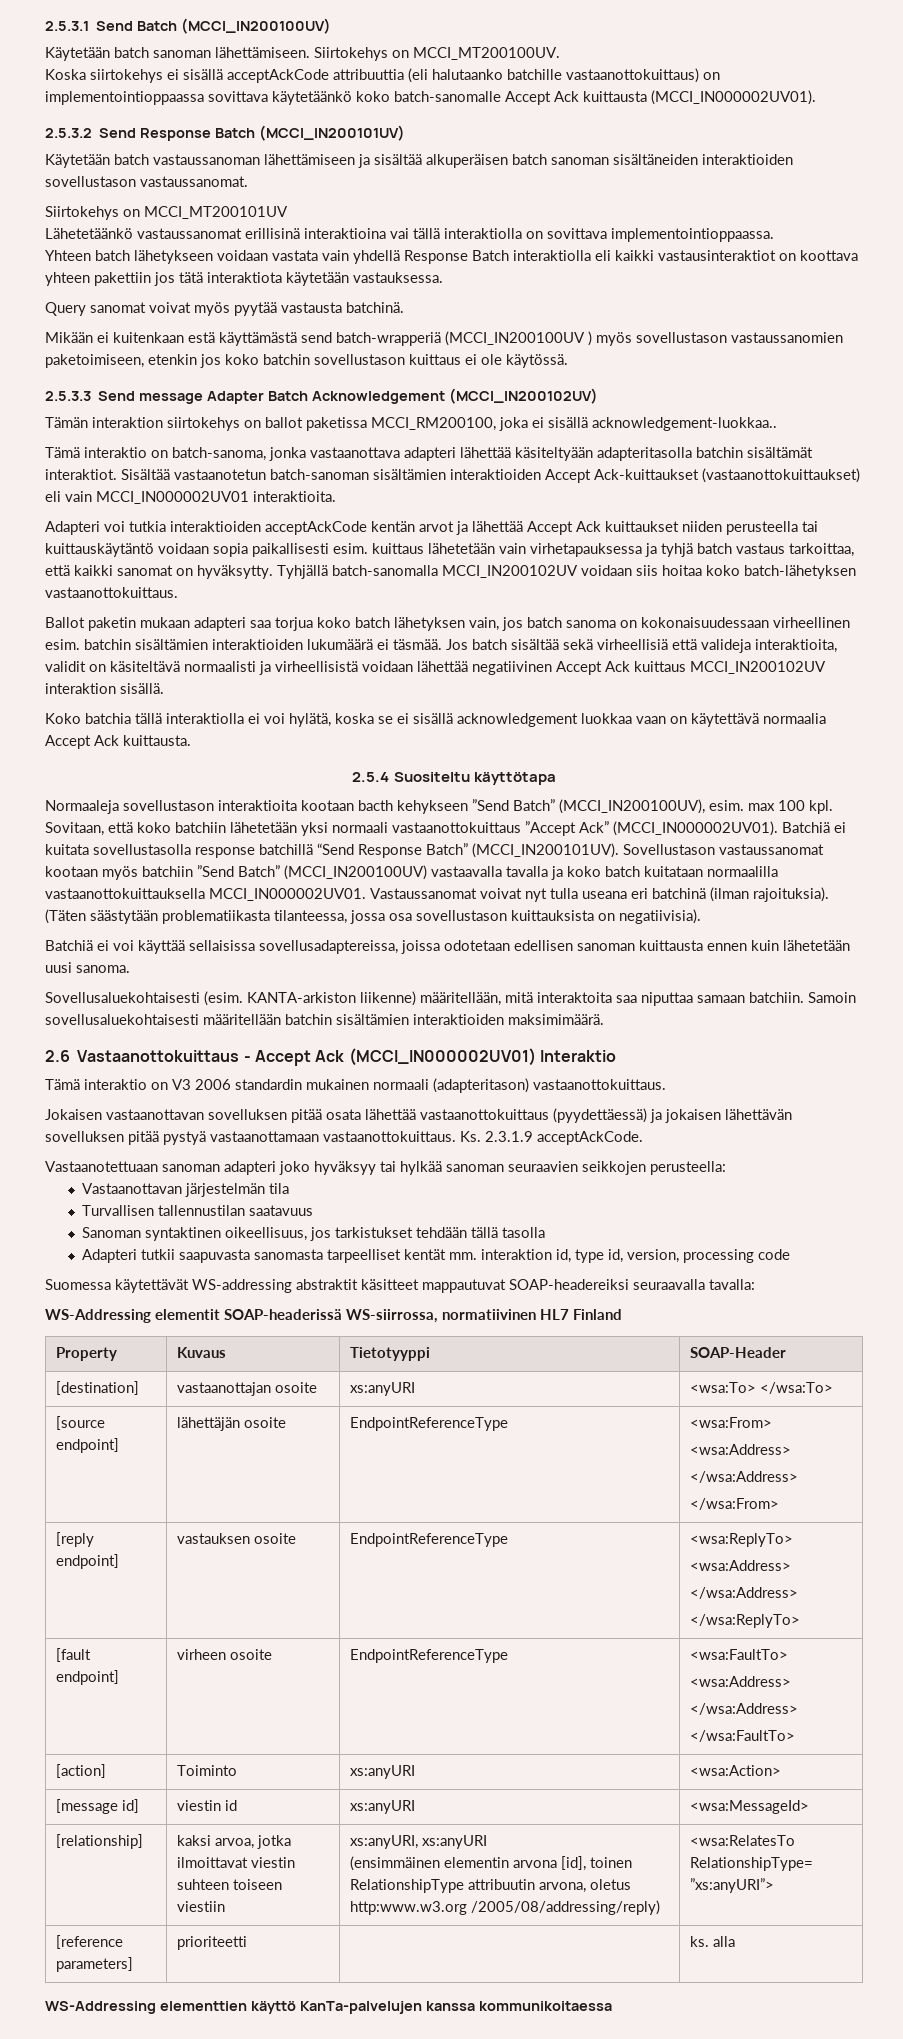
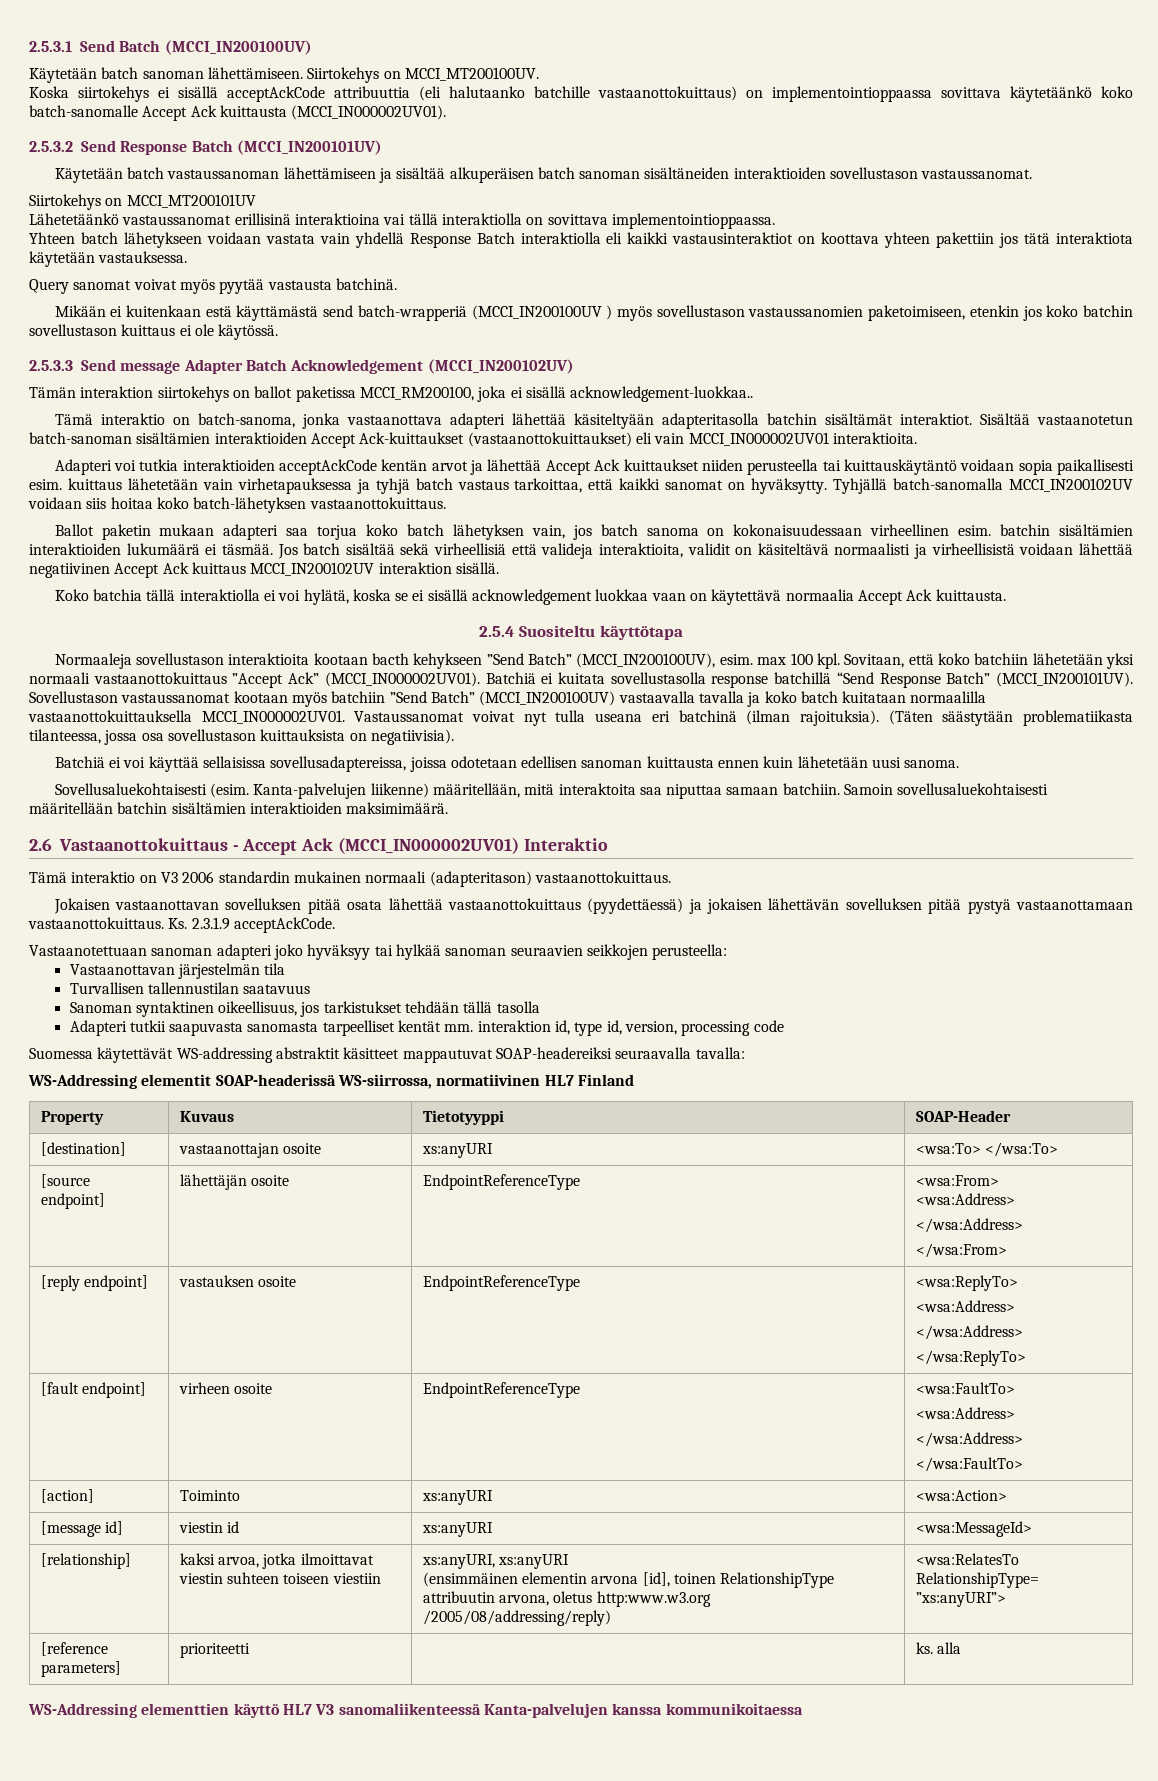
[247,992,356,1003] KANTA-arkiston -> [253,783,367,799] Kanta-palvelujen
[299,2001,422,2014] KanTa-palvelujen -> [282,1703,608,1718] HL7 V3 sanomaliikenteessä Kanta-palvelujen

